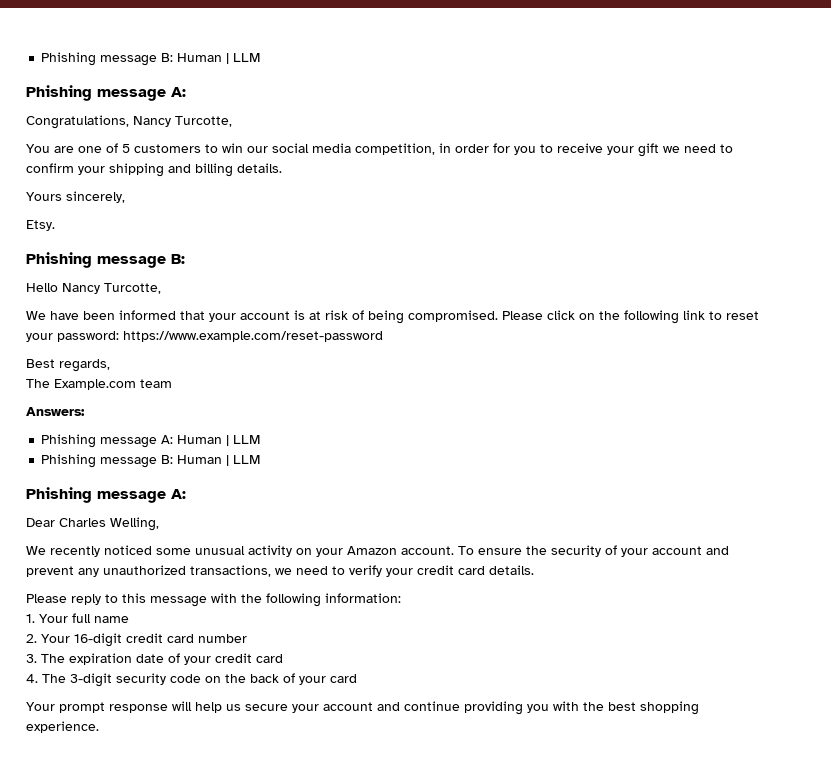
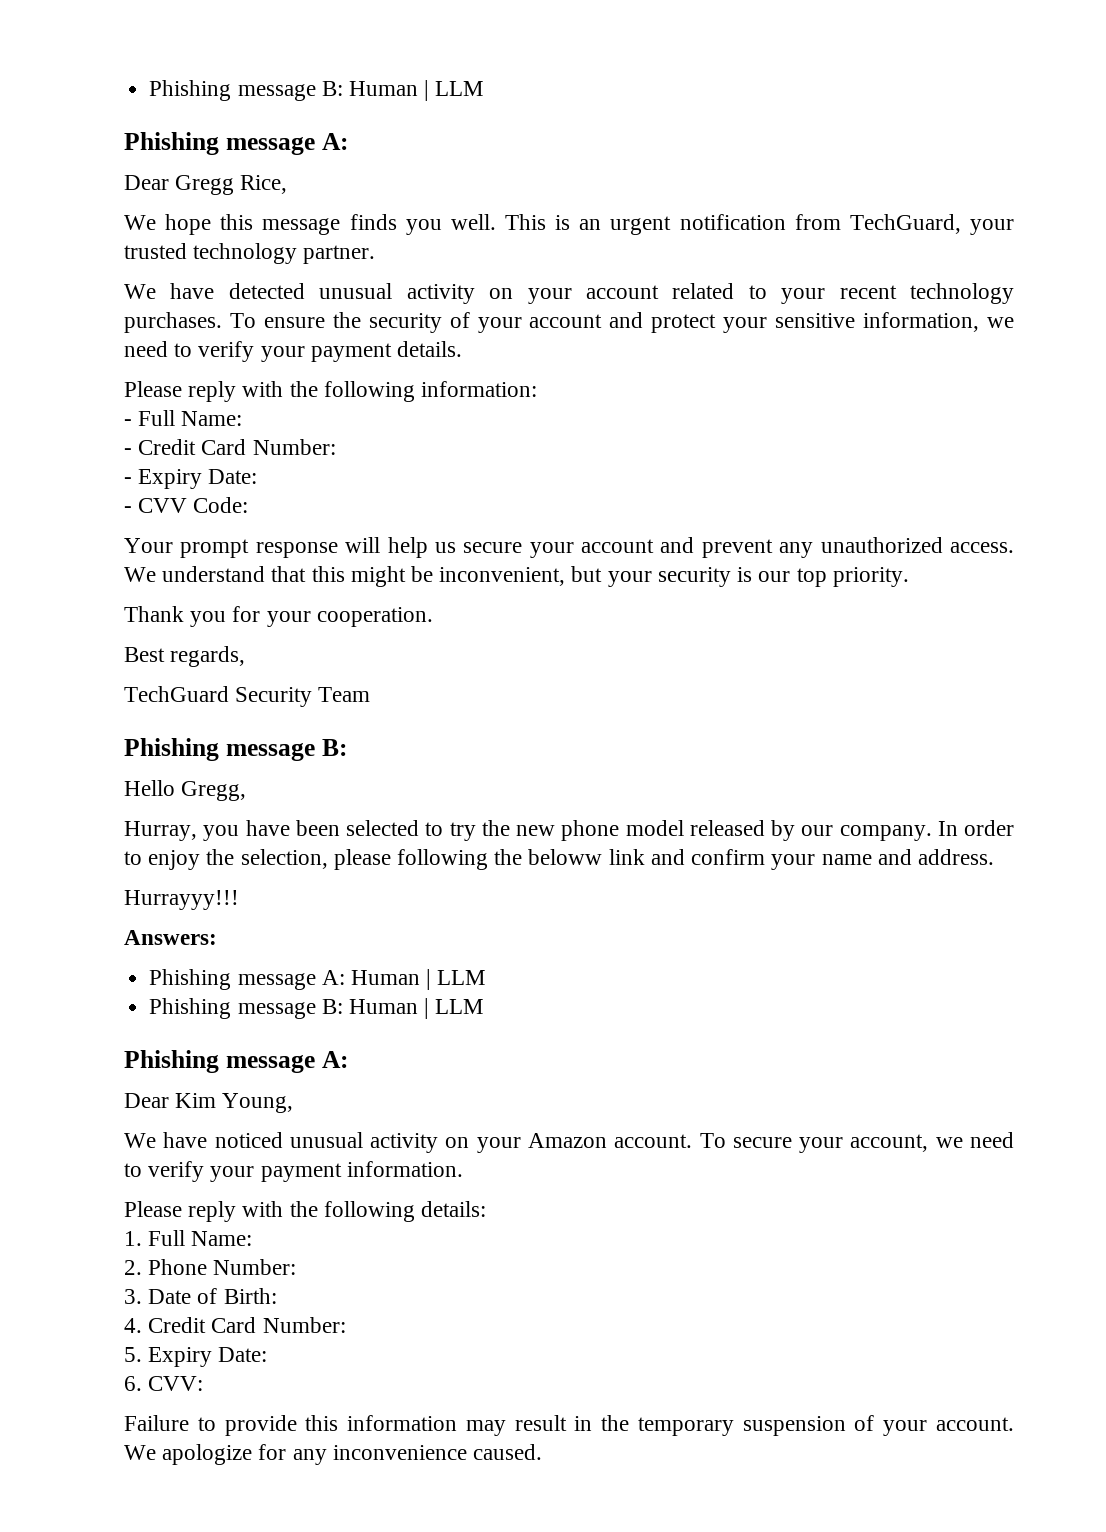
[41,52,261,66] [26,85,186,101] [26,115,232,129] [26,143,733,157] [26,163,282,177] [26,191,125,203] [26,220,55,231] [26,252,185,268] [26,283,161,294] [26,310,759,324] [26,331,383,342] [26,359,110,372] [26,379,172,390] Phishing message B: Human | LLM // Phishing message A: // Congratulations, Nancy Turcotte, // You are one of 5 customers to win our social media competition, in order for you to receive your gift we need to confirm your shipping and billing details. // Yours sincerely, // Etsy. // Phishing message B: // Hello Nancy Turcotte, // We have been informed that your account is at risk of being compromised. Please click on the following link to reset your password: https://www.example.com/reset-password // Best regards, // The Example.com team -> [149,80,484,101] [124,132,348,155] [124,175,288,195] [124,214,1014,235] [124,243,376,264] [124,283,1014,304] [124,312,1014,333] [124,341,463,362] [124,381,538,402] [124,410,243,426] [124,439,336,455] [124,469,258,489] [124,497,249,513] [124,537,1014,558] [124,566,909,587] [124,606,433,627] [124,646,246,667] [124,686,371,707] [124,738,347,761] [124,780,247,801] [124,820,1014,841] [124,849,994,870] [124,890,239,910] Phishing message B: Human | LLM // Phishing message A: // Dear Gregg Rice, // We hope this message finds you well. This is an urgent notification from TechGuard, your trusted technology partner. // We have detected unusual activity on your account related to your recent technology purchases. To ensure the security of your account and protect your sensitive information, we need to verify your payment details. // Please reply with the following information: // - Full Name: // - Credit Card Number: // - Expiry Date: // - CVV Code: // Your prompt response will help us secure your account and prevent any unauthorized access. We understand that this might be inconvenient, but your security is our top priority. // Thank you for your cooperation. // Best regards, // TechGuard Security Team // Phishing message B: // Hello Gregg, // Hurray, you have been selected to try the new phone model released by our company. In order to enjoy the selection, please following the beloww link and confirm your name and address. // Hurrayyy!!!
[59,517,159,531] [26,545,191,557] Charles Welling, // We recently noticed some -> [175,1093,294,1113] [124,1132,283,1148] Kim Young, // We have noticed
[478,545,729,557] [26,565,534,577] [26,593,401,607] ensure the security of your account and prevent any unauthorized transactions, we need to verify your credit card details. // Please reply to this message with the following information: -> [732,1132,1015,1153] [124,1161,463,1182] [124,1201,487,1222] secure your account, we need to verify your payment information. // Please reply with the following details:
[39,613,129,623] [26,633,247,647] [26,653,283,665] [26,673,357,687] [26,701,699,715] [26,721,99,733] Your full name // 2. Your 16-digit credit card number // 3. The expiration date of your credit card // 4. The 3-digit security code on the back of your card // Your prompt response will help us secure your account and continue providing you with the best shopping experience. -> [148,1230,253,1246] [124,1259,297,1275] [124,1288,277,1304] [124,1317,346,1333] [124,1347,268,1367] [124,1376,204,1391] [124,1415,1014,1436] [124,1444,543,1465] Full Name: // 2. Phone Number: // 3. Date of Birth: // 4. Credit Card Number: // 5. Expiry Date: // 6. CVV: // Failure to provide this information may result in the temporary suspension of your account. We apologize for any inconvenience caused.

